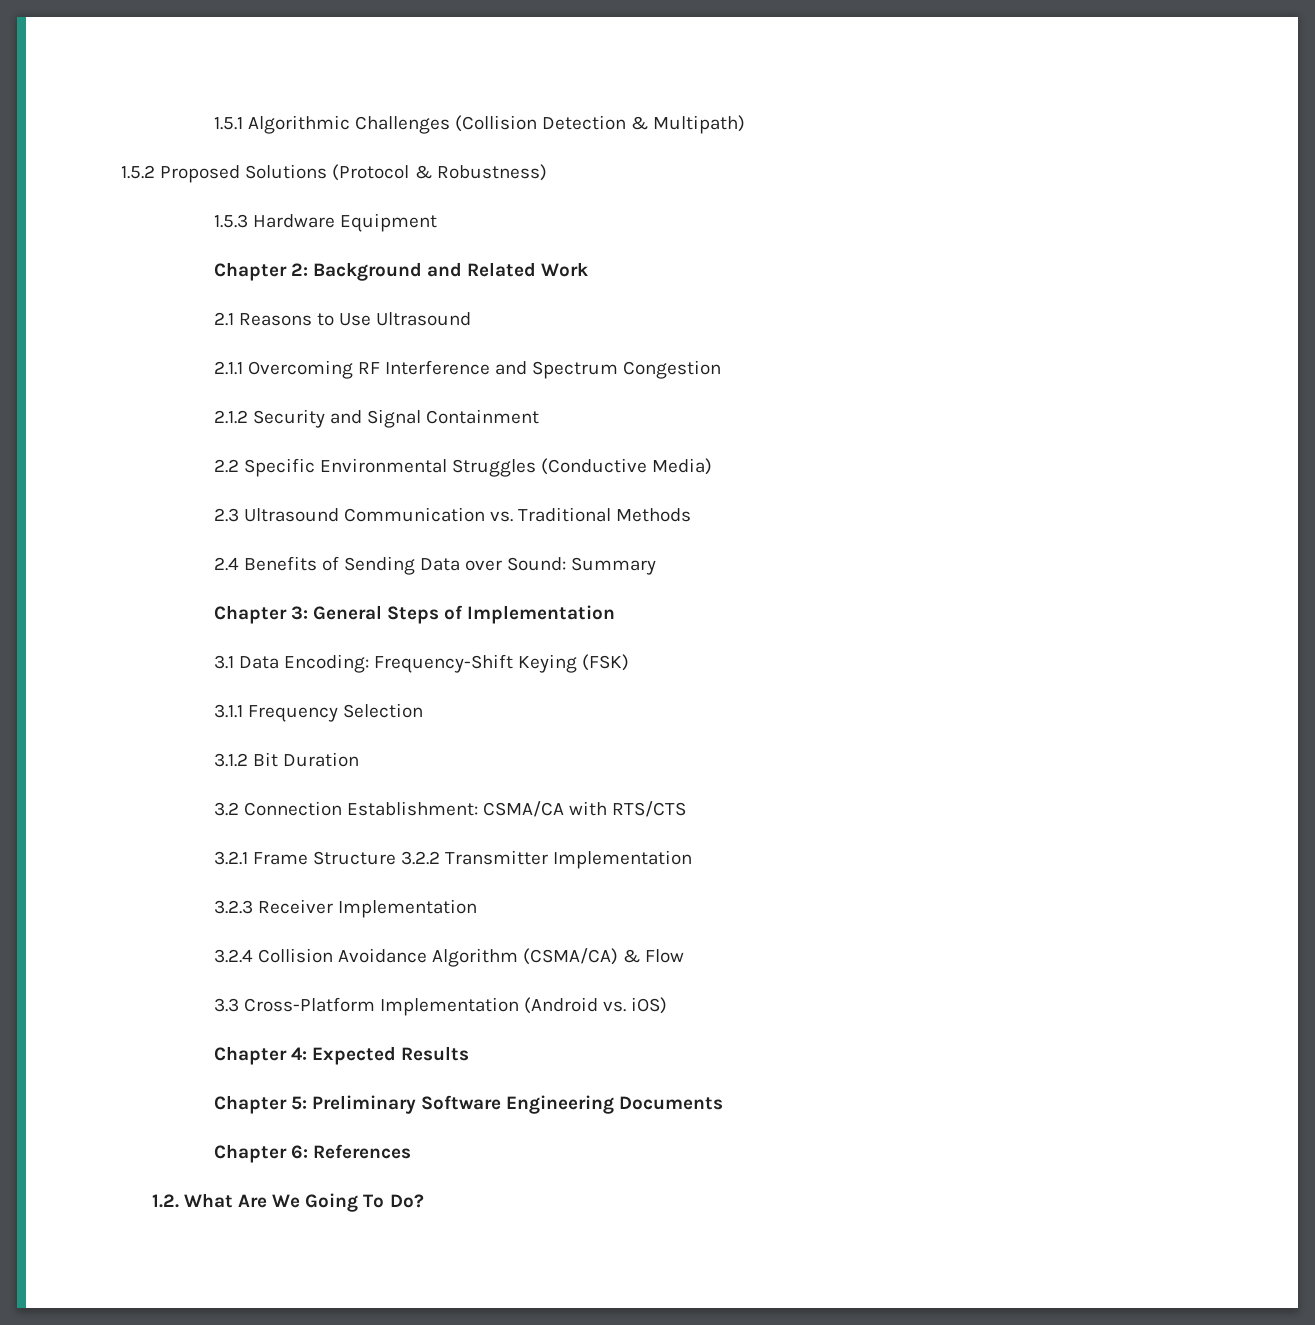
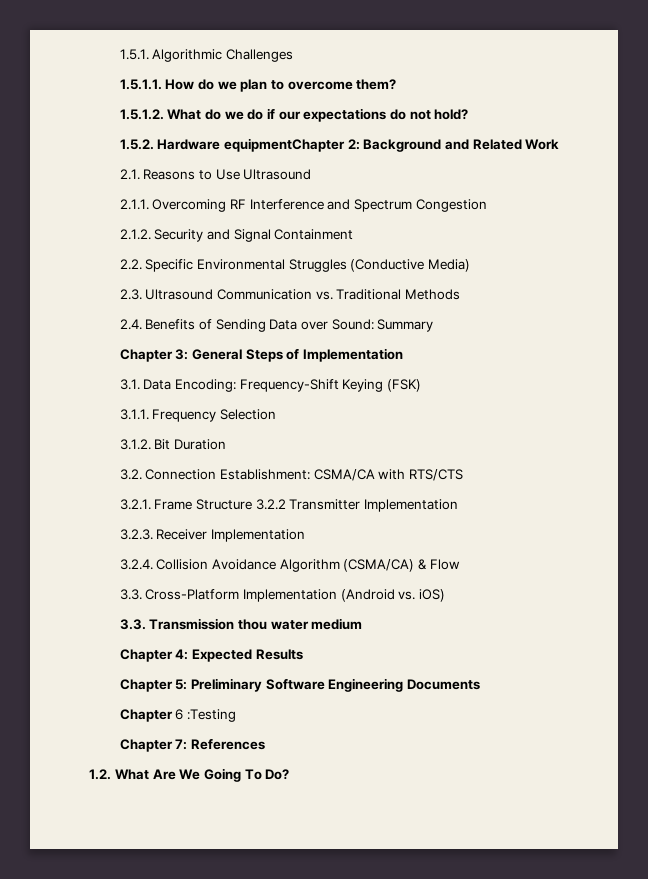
[213,117,243,130] 1.5.1 -> [119,49,149,60] 1.5.1.
[454,115,746,134] [121,164,547,183] [213,213,437,232] [213,262,287,281] (Collision Detection & Multipath) // 1.5.2 Proposed Solutions (Protocol & Robustness) // 1.5.3 Hardware Equipment // Chapter -> [119,79,397,92] [119,108,469,122] [119,138,346,152] // 1.5.1.1. How do we plan to overcome them? // 1.5.1.2. What do we do if our expectations do not hold? // 1.5.2. Hardware equipmentChapter
[213,312,234,326] 2.1 -> [119,169,140,180] 2.1.
[213,361,243,375] 2.1.1 -> [119,199,149,210] 2.1.1.
[213,410,248,424] 2.1.2 -> [119,229,151,240] 2.1.2.
[213,459,239,473] 2.2 -> [119,259,142,270] 2.2.
[213,508,239,522] 2.3 -> [119,289,142,300] 2.3.
[213,557,239,571] 2.4 -> [119,319,142,330] 2.4.
[213,655,234,669] 3.1 -> [119,379,140,390] 3.1.
[213,704,243,718] 3.1.1 -> [119,409,149,420] 3.1.1.
[213,753,248,767] 3.1.2 -> [119,439,151,450] 3.1.2.
[213,802,239,816] 3.2 -> [119,469,142,480] 3.2.
[213,851,248,865] 3.2.1 -> [119,499,151,510] 3.2.1.
[213,900,253,914] 3.2.3 -> [119,529,153,540] 3.2.3.
[213,949,253,963] 3.2.4 -> [119,559,153,570] 3.2.4.
[213,998,239,1012] 3.3 -> [119,589,142,600] 3.3.
(668, 1005) none -> [119,618,363,630] // 3.3. Transmission thou water medium
[290,1145,308,1159] 6: -> [175,709,237,722] [119,739,188,752] 6 :Testing // Chapter 7:

